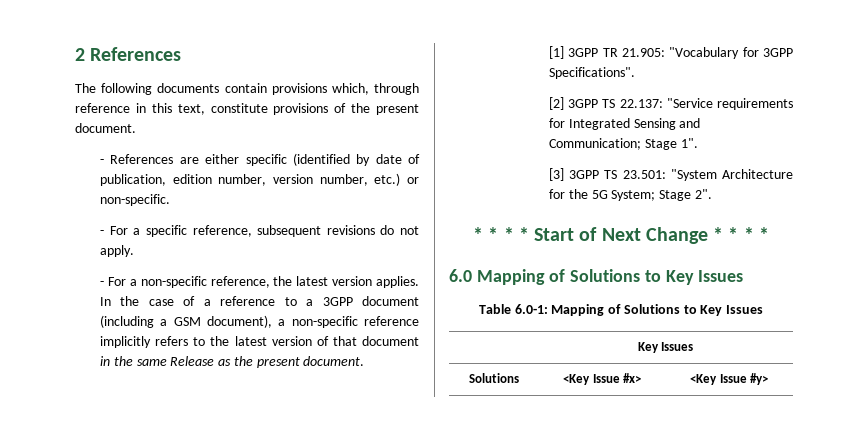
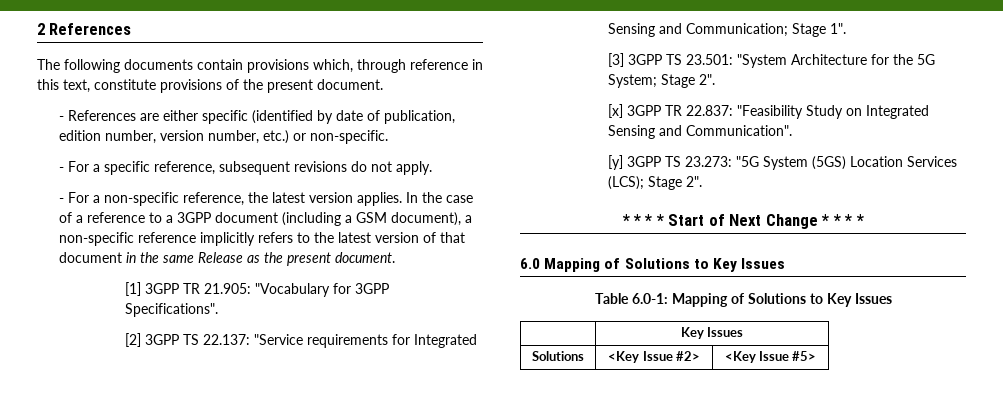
(712, 194) none -> [607,104,929,119] [607,125,792,139] [607,155,957,170] [607,176,702,190] // [x] 3GPP TR 22.837: "Feasibility Study on Integrated Sensing and Communication". // [y] 3GPP TS 23.273: "5G System (5GS) Location Services (LCS); Stage 2".
[622,373,641,383] [690,373,768,385] #x> | <Key Issue #y> -> [675,351,700,361] [724,351,817,363] #2> | <Key Issue #5>

